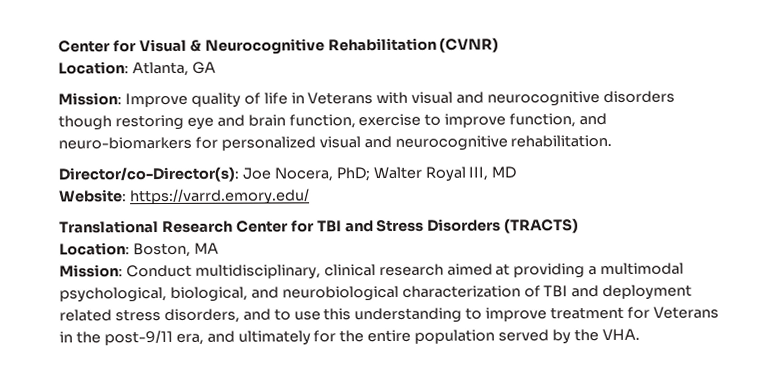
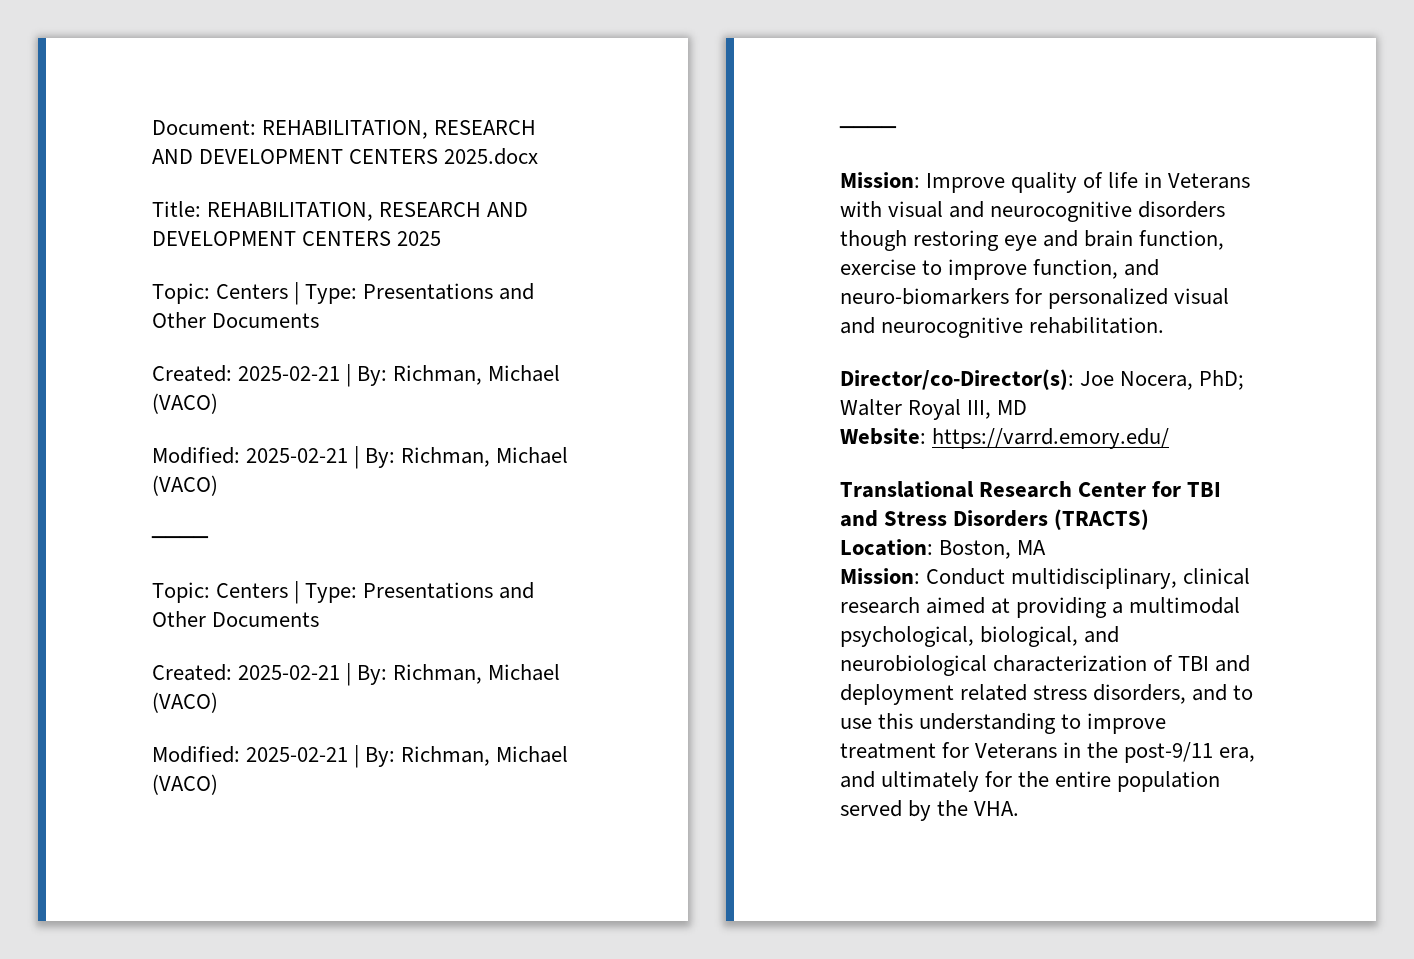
[58,37,500,55] [58,61,216,77] Center for Visual & Neurocognitive Rehabilitation (CVNR) // Location: Atlanta, GA -> [152,120,537,139] [152,148,539,165] [152,201,529,221] [152,231,442,246] [152,282,535,305] [152,312,320,328] [152,364,561,387] [152,393,218,414] [152,446,569,469] [152,475,218,496] [151,536,209,545] [152,581,535,604] [152,611,320,627] [152,663,561,686] [152,692,218,713] [152,745,569,768] [152,774,218,795] [839,126,897,135] Document: REHABILITATION, RESEARCH AND DEVELOPMENT CENTERS 2025.docx // Title: REHABILITATION, RESEARCH AND DEVELOPMENT CENTERS 2025 // Topic: Centers | Type: Presentations and Other Documents // Created: 2025-02-21 | By: Richman, Michael (VACO) // Modified: 2025-02-21 | By: Richman, Michael (VACO) // ──── // Topic: Centers | Type: Presentations and Other Documents // Created: 2025-02-21 | By: Richman, Michael (VACO) // Modified: 2025-02-21 | By: Richman, Michael (VACO) // ────

